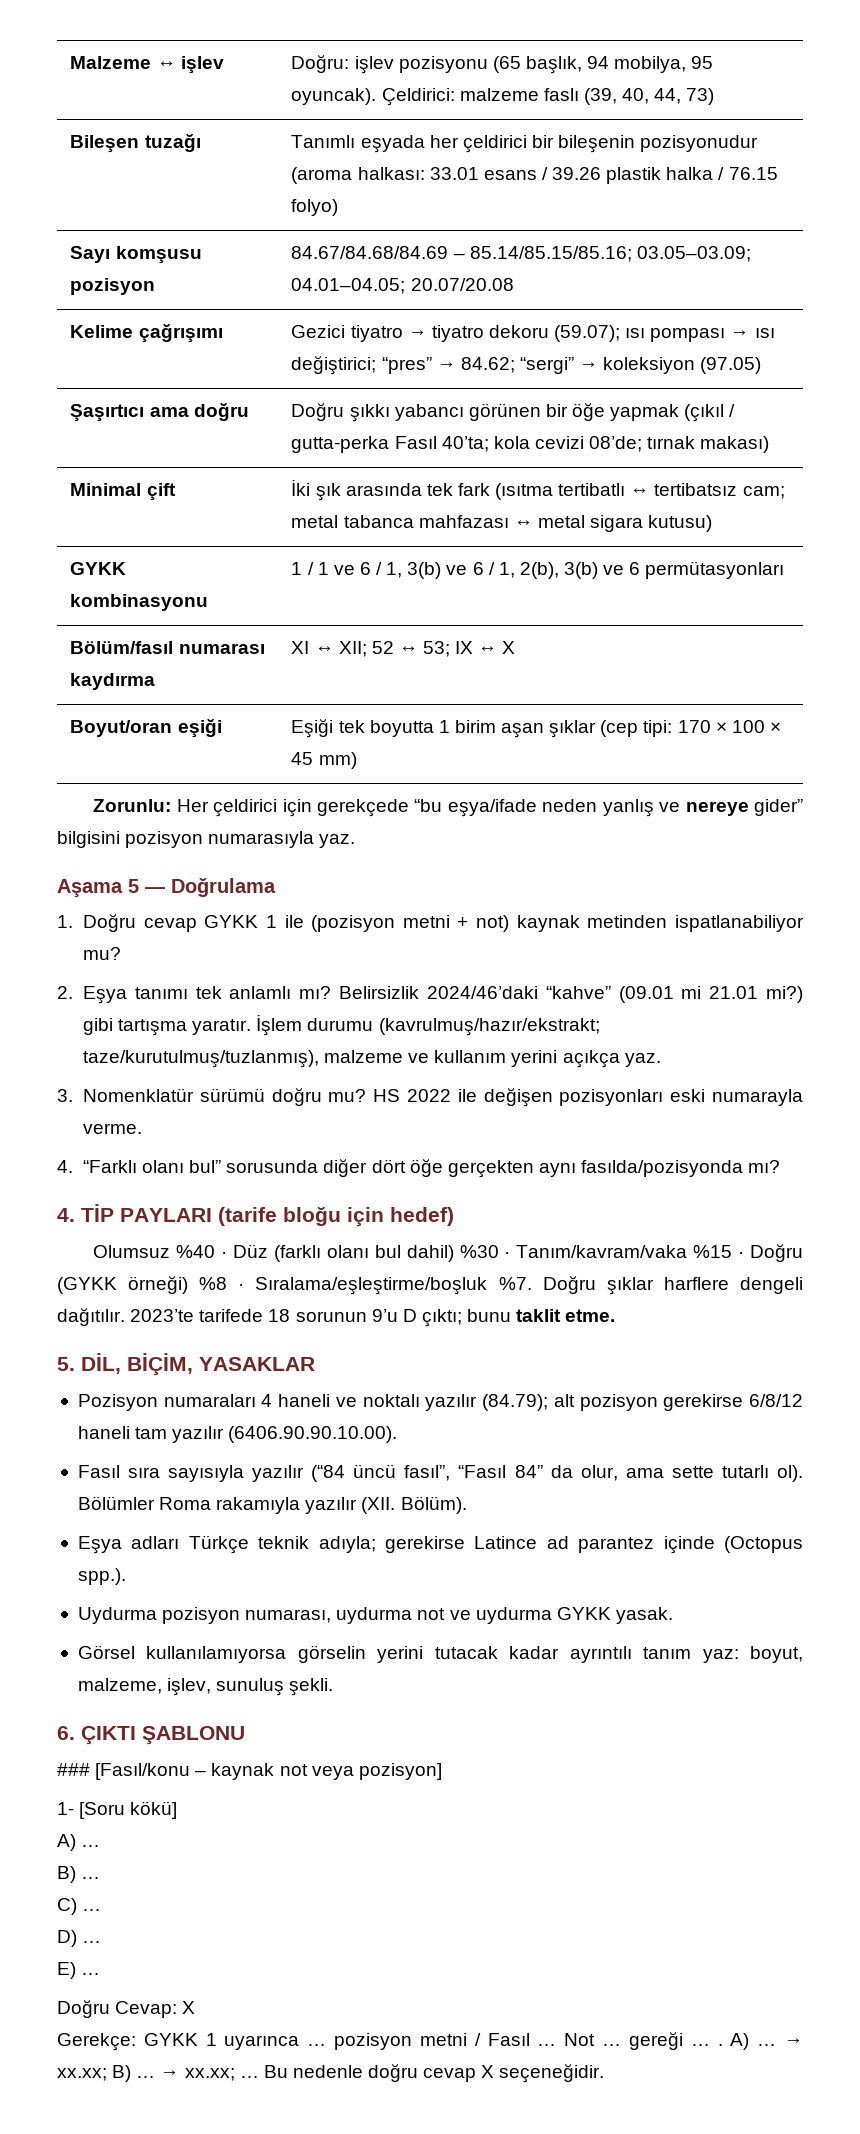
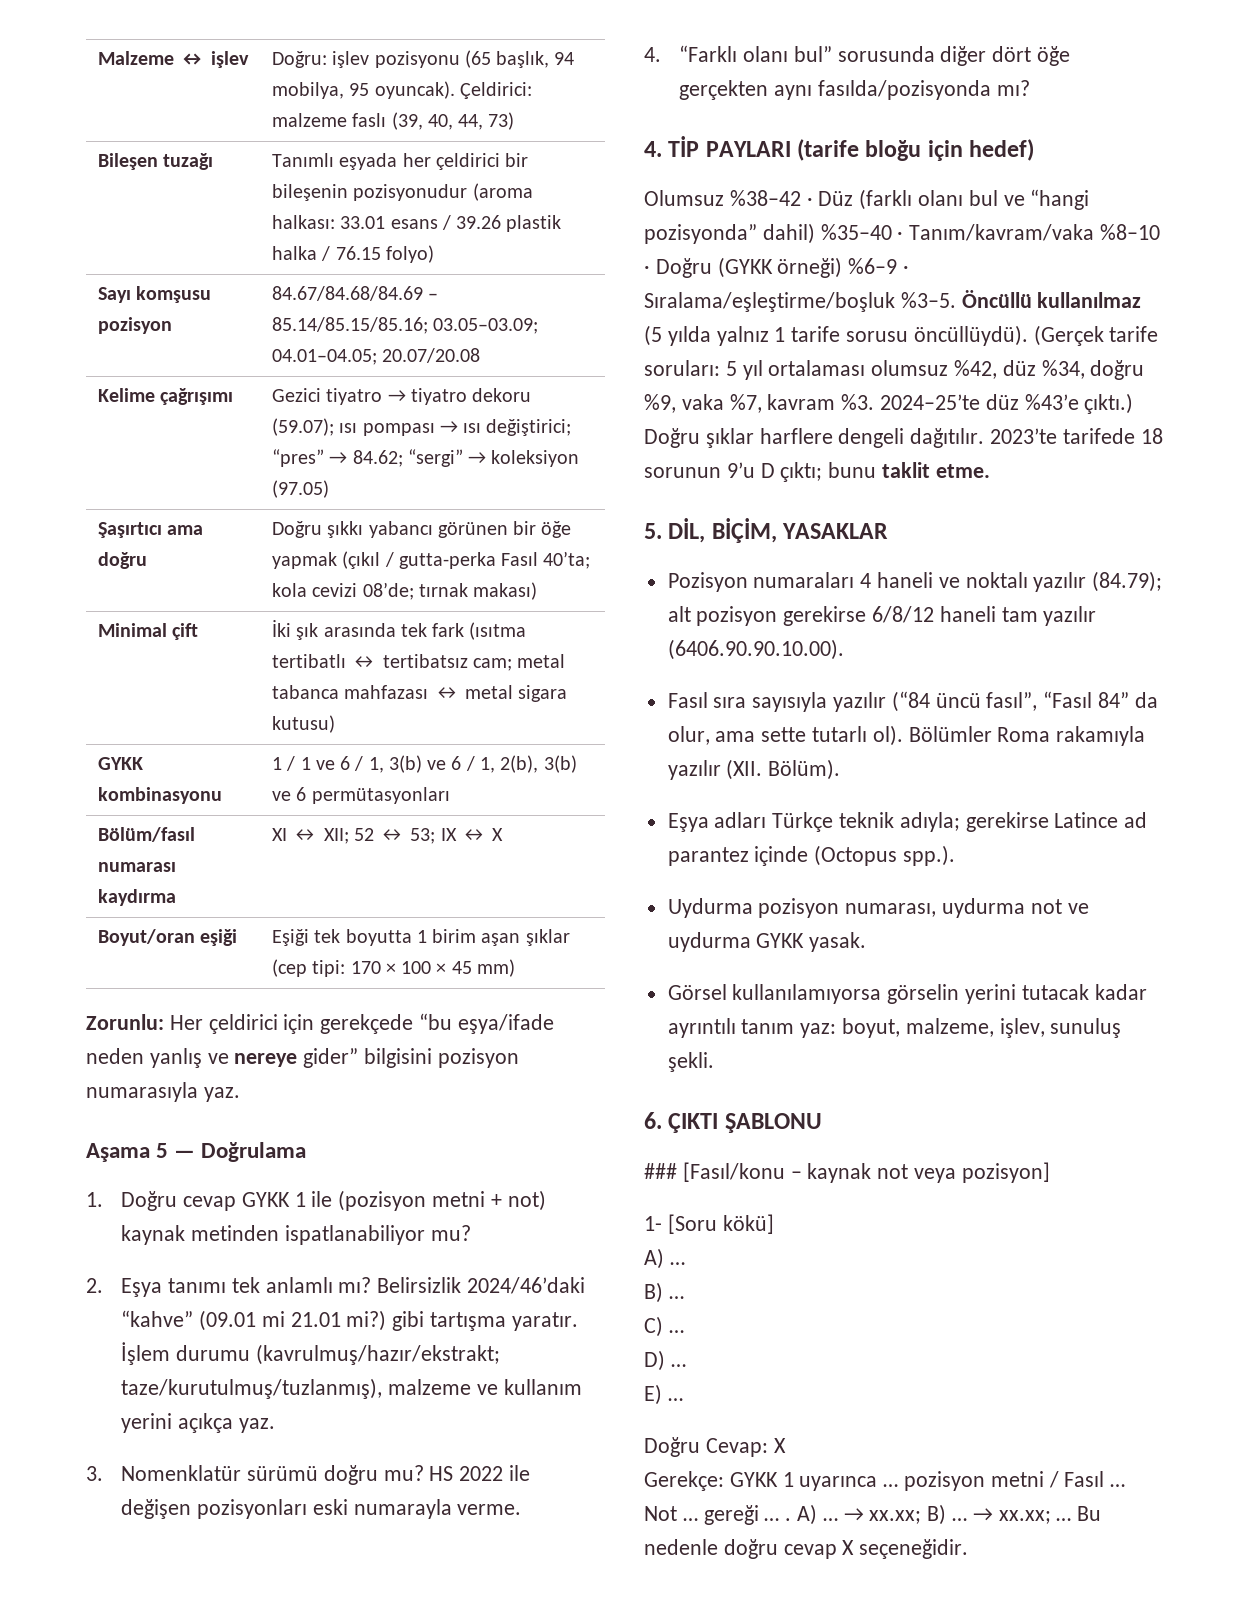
[176,1245,216,1258] %40 -> [729,190,801,206] %38–42
[406,1245,499,1262] dahil) %30 -> [1003,189,1090,210] [644,223,892,244] ve “hangi pozisyonda” dahil) %35–40
[693,1245,733,1258] %15 -> [1100,224,1161,240] %8–10
[199,1277,228,1290] %8 -> [848,258,898,274] %6–9
[498,1277,532,1290] %7. -> [900,290,1142,308] [644,325,1159,346] [644,360,1145,380] [644,393,1134,414] %3–5. Öncüllü kullanılmaz (5 yılda yalnız 1 tarife sorusu öncüllüydü). (Gerçek tarife soruları: 5 yıl ortalaması olumsuz %42, düz %34, doğru %9, vaka %7, kavram %3. 2024–25’te düz %43’e çıktı.)

